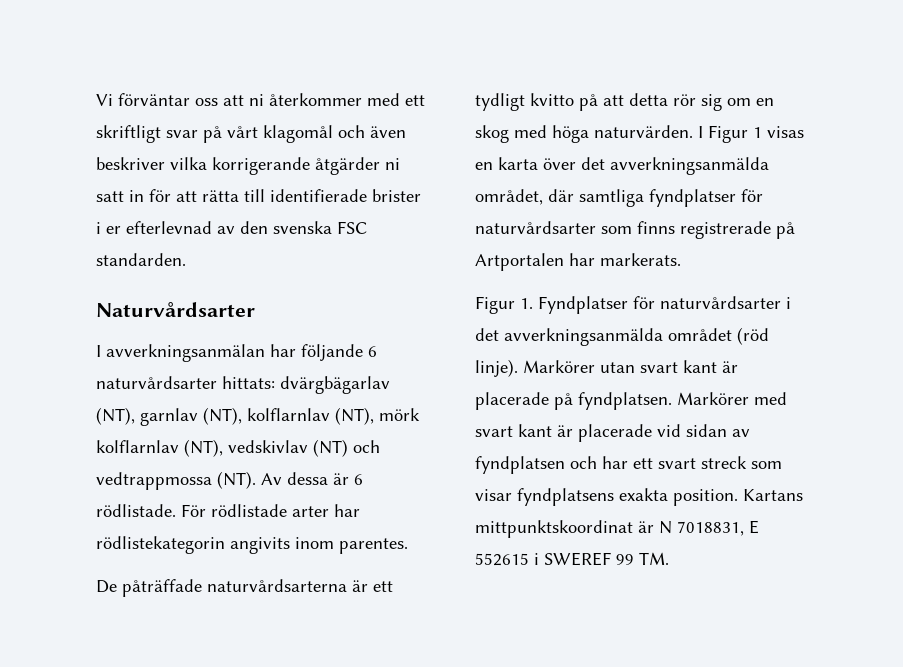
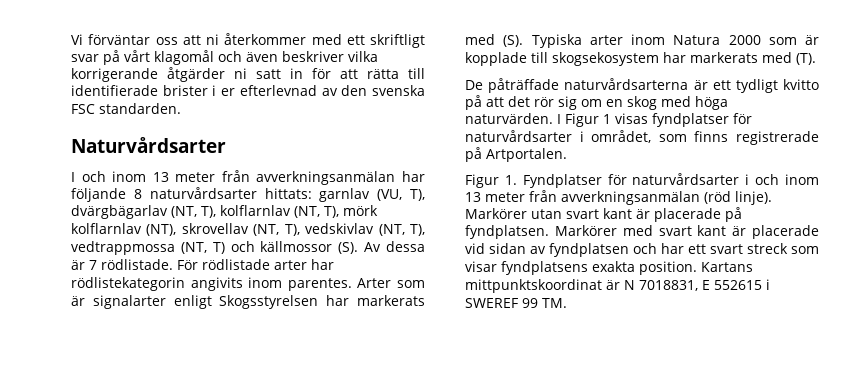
(101, 351) none -> [81,170,250,182] och inom 13 meter från
[368,346,377,357] 6 -> [133,189,142,199] 8
[280,376,390,394] [96,407,420,426] [96,439,380,457] [96,471,256,490] dvärgbägarlav (NT), garnlav (NT), kolflarnlav (NT), mörk kolflarnlav (NT), vedskivlav (NT) och vedtrappmossa (NT). -> [319,188,425,202] [71,205,378,219] [71,223,425,236] [71,241,359,255] garnlav (VU, T), dvärgbägarlav (NT, T), kolflarnlav (NT, T), mörk kolflarnlav (NT), skrovellav (NT, T), vedskivlav (NT, T), vedtrappmossa (NT, T) och källmossor (S).
[354,474,363,485] 6 -> [89,260,97,270] 7
(408, 546) none -> [357,278,425,288] [71,295,426,309] [465,34,819,48] [465,52,816,66] Arter som är signalarter enligt Skogsstyrelsen har markerats med (S). Typiska arter inom Natura 2000 som är kopplade till skogsekosystem har markerats med (T).
[629,93,668,106] detta -> [508,96,530,107] det
[475,157,769,175] [475,189,644,207] en karta över det avverkningsanmälda området, där samtliga -> (648, 118) none
(596, 227) none -> [579,130,652,143] i området,
[475,253,681,271] Artportalen har markerats. -> [486,148,567,162] Artportalen.
[475,328,732,346] det avverkningsanmälda området -> [755,174,819,185] [465,190,700,205] och inom 13 meter från avverkningsanmälan

